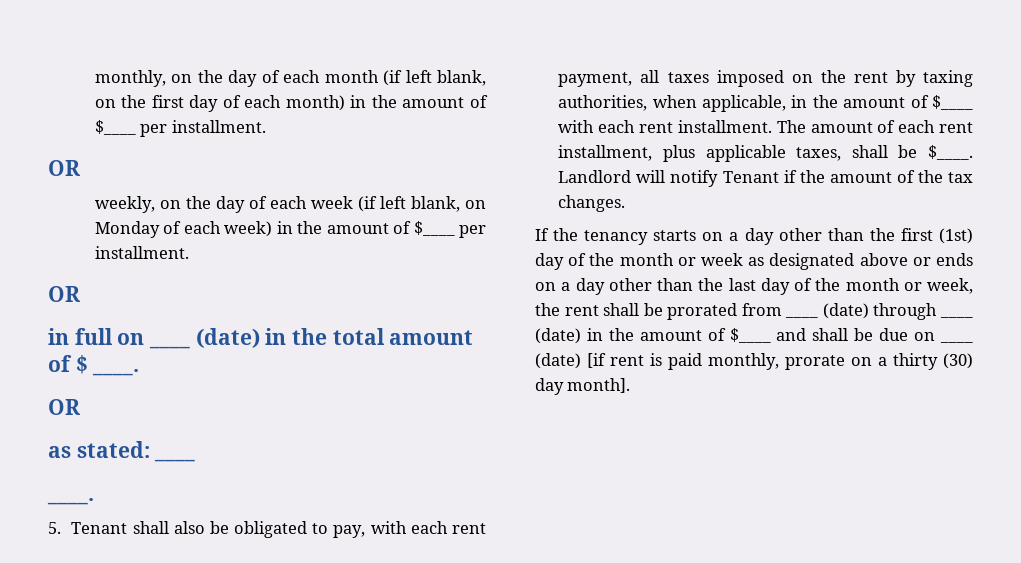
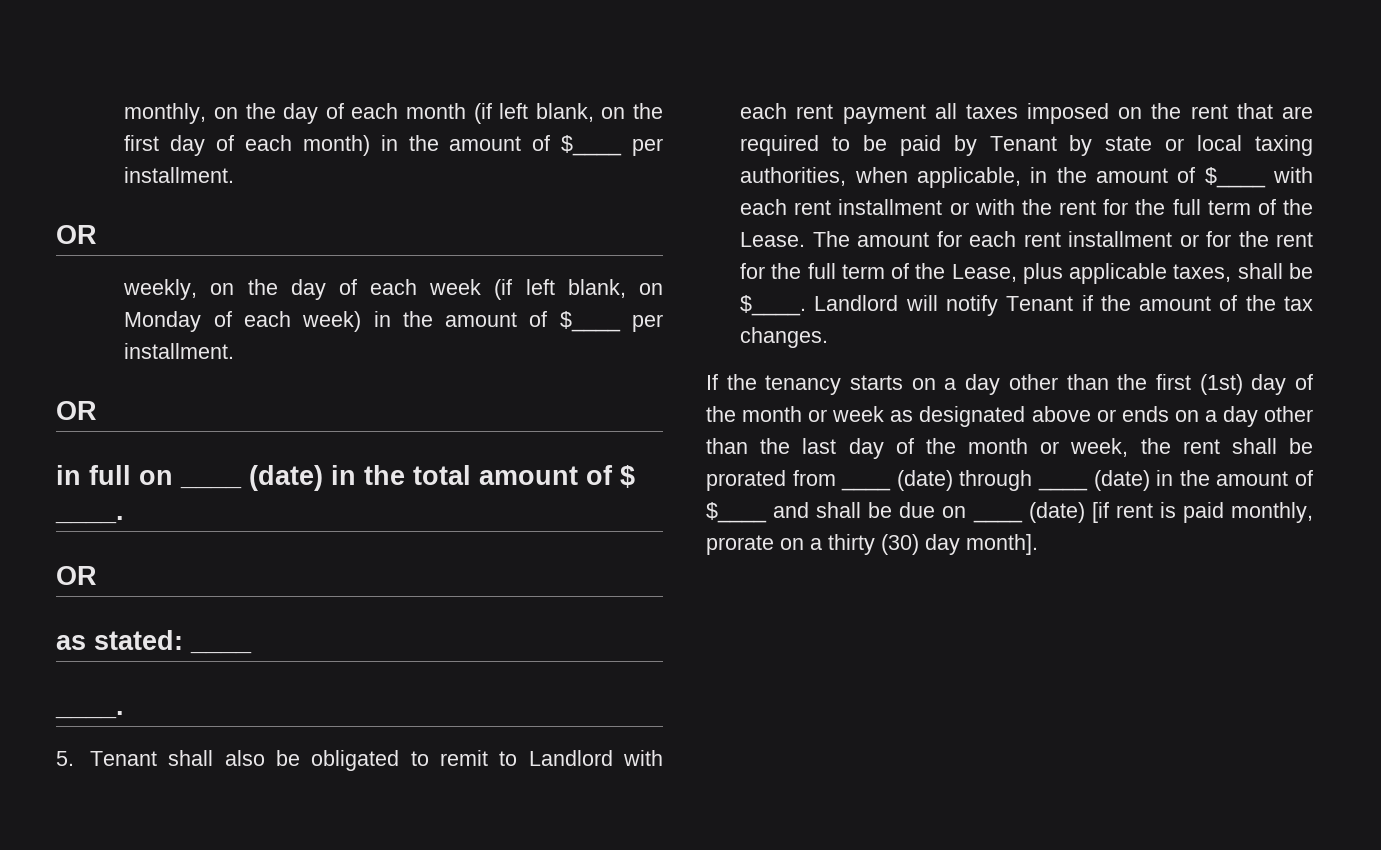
[333,521,487,538] [558,72,633,87] pay, with each rent payment, -> [440,750,664,766] [740,103,926,124] remit to Landlord with each rent payment
[895,70,916,87] by -> [1236,103,1313,119] [740,135,1243,156] that are required to be paid by Tenant by state or local
[677,120,772,133] installment. -> [838,199,1313,215] [740,232,806,247] installment or with the rent for the full term of the Lease.
[877,120,974,133] [558,145,653,161] of each rent installment, -> [936,231,1314,247] [740,263,1017,282] for each rent installment or for the rent for the full term of the Lease,

